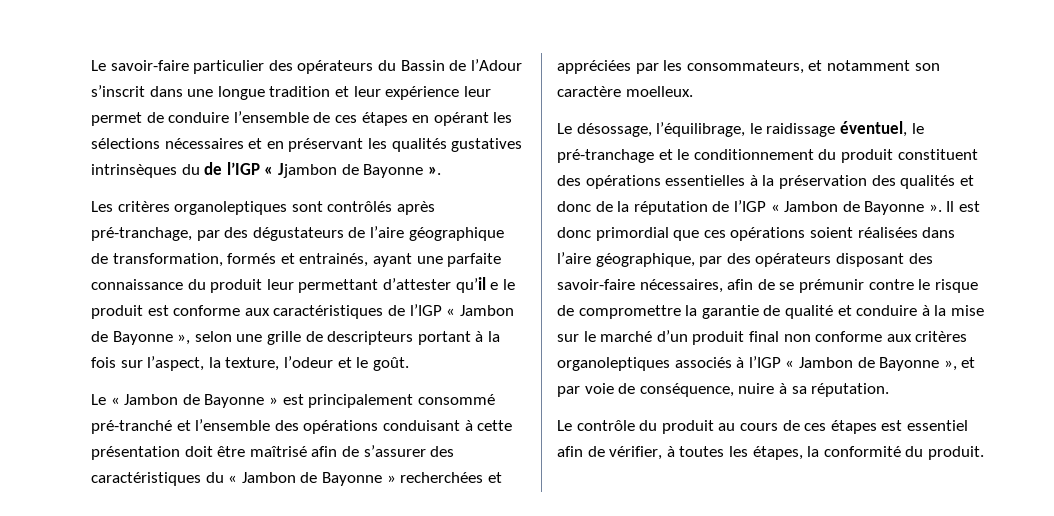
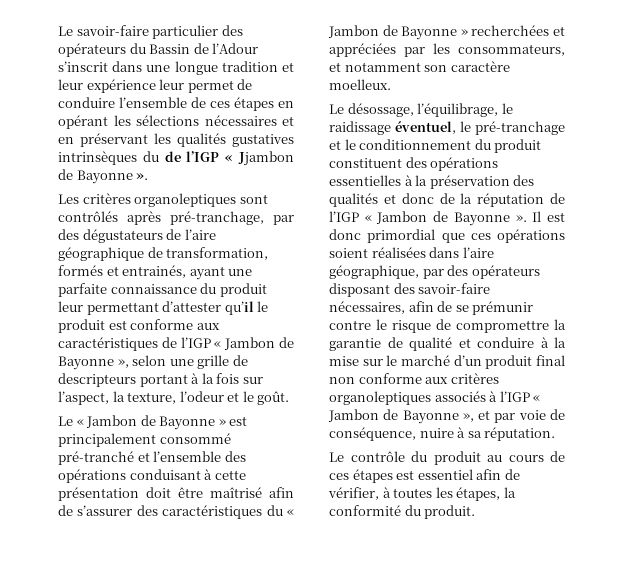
[490,282,499,290] e -> (254, 308) none

